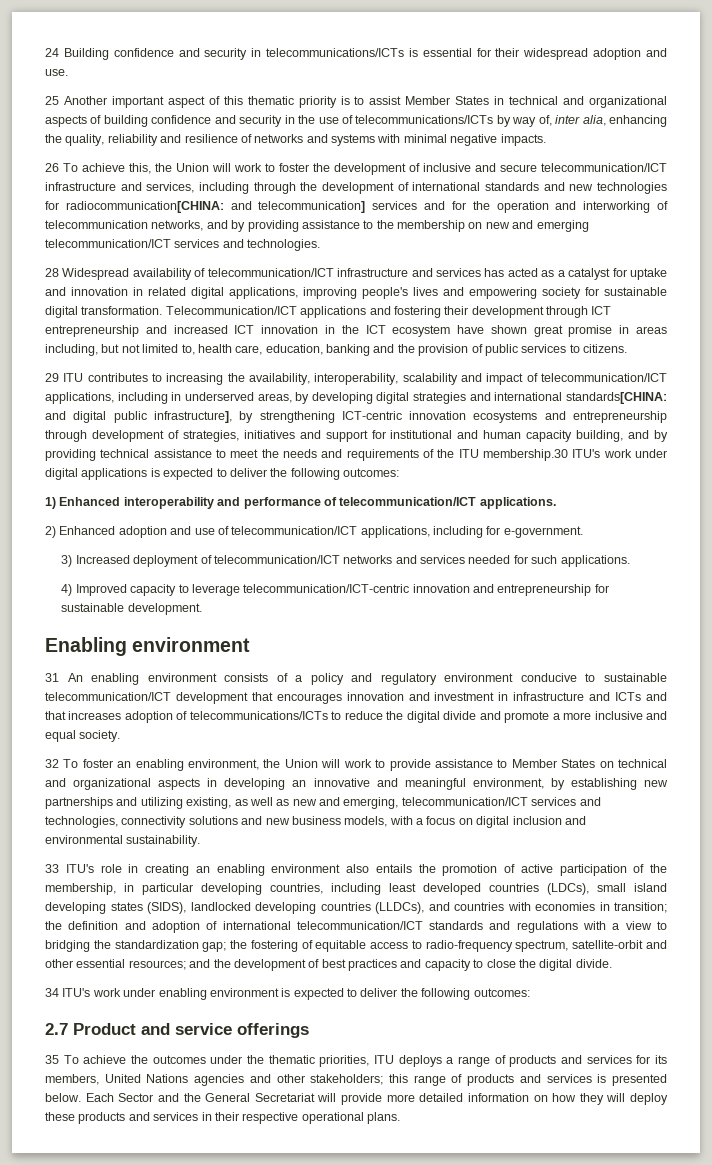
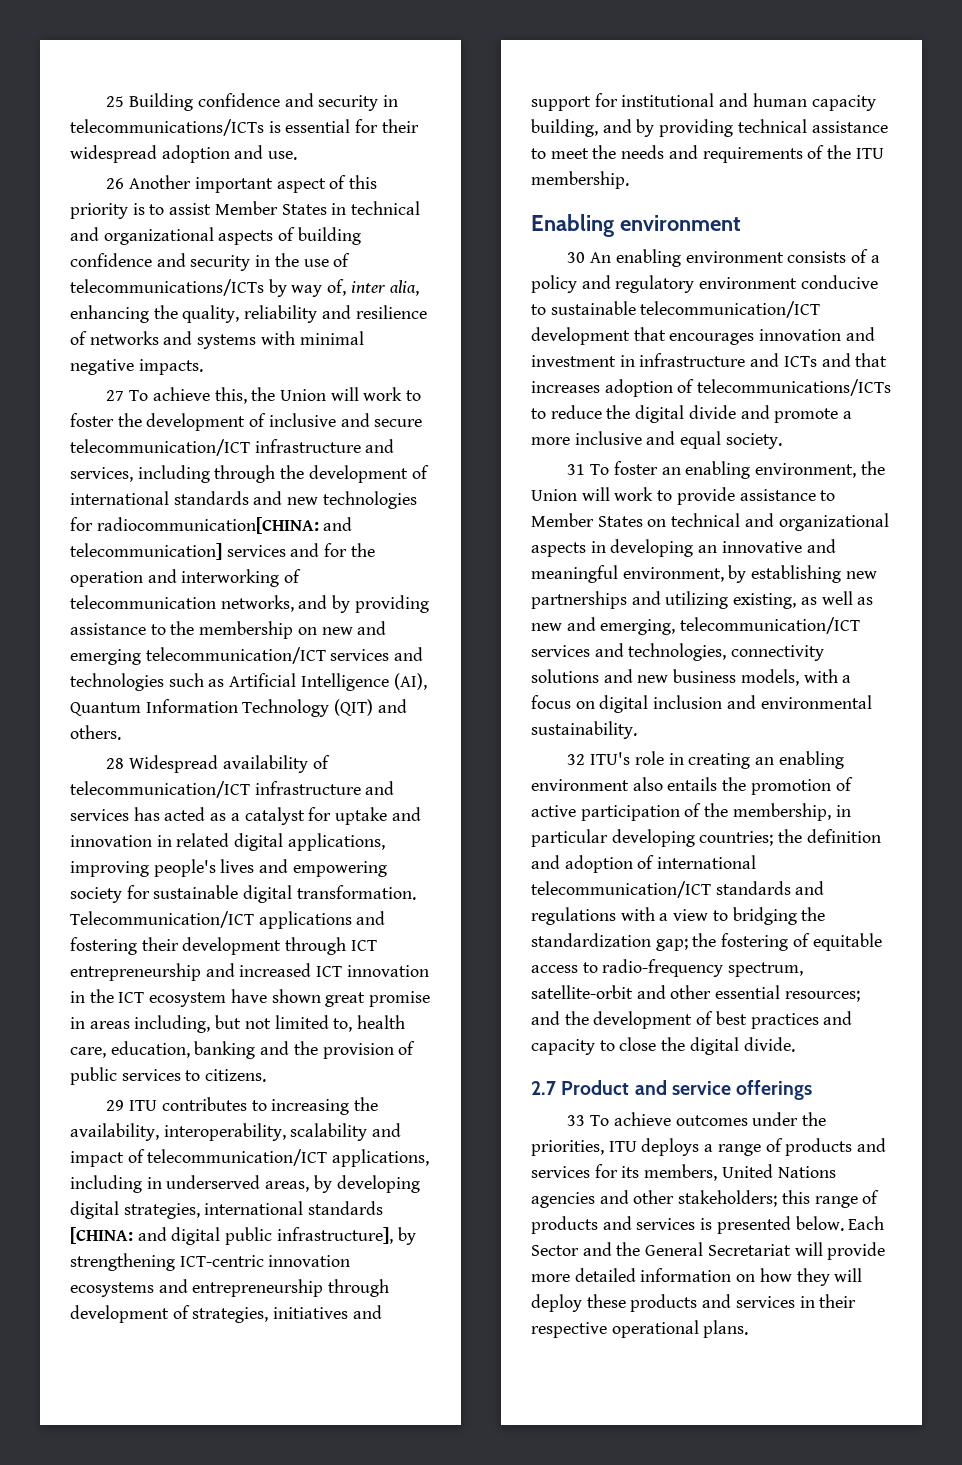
[45,48,59,57] 24 -> [106,96,125,107] 25
[45,96,59,105] 25 -> [106,178,125,189] 26
[247,96,294,105] thematic -> (378, 182) none
[45,163,59,172] 26 -> [106,390,125,401] 27
[247,239,321,251] technologies. -> [70,673,427,691] [70,699,407,717] [70,725,121,740] technologies such as Artificial Intelligence (AI), Quantum Information Technology (QIT) and others.
[413,392,667,404] strategies and international standards[CHINA: -> [123,1201,384,1219] [70,1227,133,1244] strategies, international standards [CHINA:
[482,449,668,461] [45,468,399,480] [45,497,556,509] [45,526,583,538] [61,555,630,567] [61,584,609,596] [61,603,202,615] membership.30 ITU's work under digital applications is expected to deliver the following outcomes: // 1) Enhanced interoperability and performance of telecommunication/ICT applications. // 2) Enhanced adoption and use of telecommunication/ICT applications, including for e-government. // 3) Increased deployment of telecommunication/ICT networks and services needed for such applications. // 4) Improved capacity to leverage telecommunication/ICT-centric innovation and entrepreneurship for sustainable development. -> [531,171,629,189] membership.
[45,673,59,682] 31 -> [567,252,586,263] 30
[45,759,59,768] 32 -> [567,464,586,475] 31
[45,864,59,873] 33 -> [567,754,586,765] 32
[270,883,667,895] [45,902,667,914] countries, including least developed countries (LDCs), small island developing states (SIDS), landlocked developing countries (LLDCs), and countries with economies in transition; -> [699,831,774,846] countries;
[45,988,530,1000] // 34 ITU's work under enabling environment is expected to deliver the following outcomes: -> (795, 1044) none
[45,1055,148,1064] 35 To achieve the -> [567,1112,671,1126] 33 To achieve
[268,1055,315,1064] thematic -> (827, 1119) none

